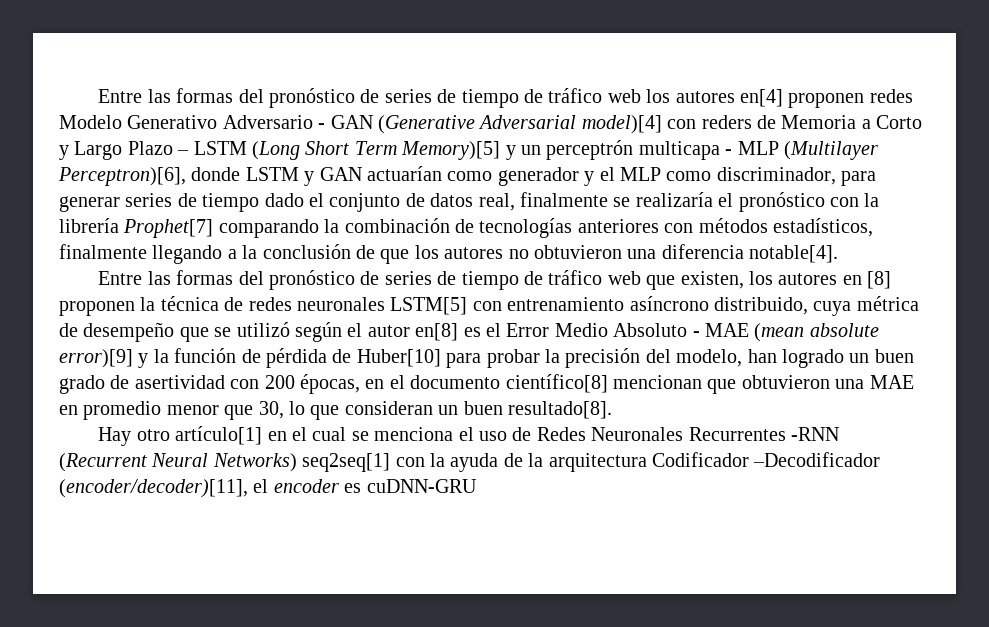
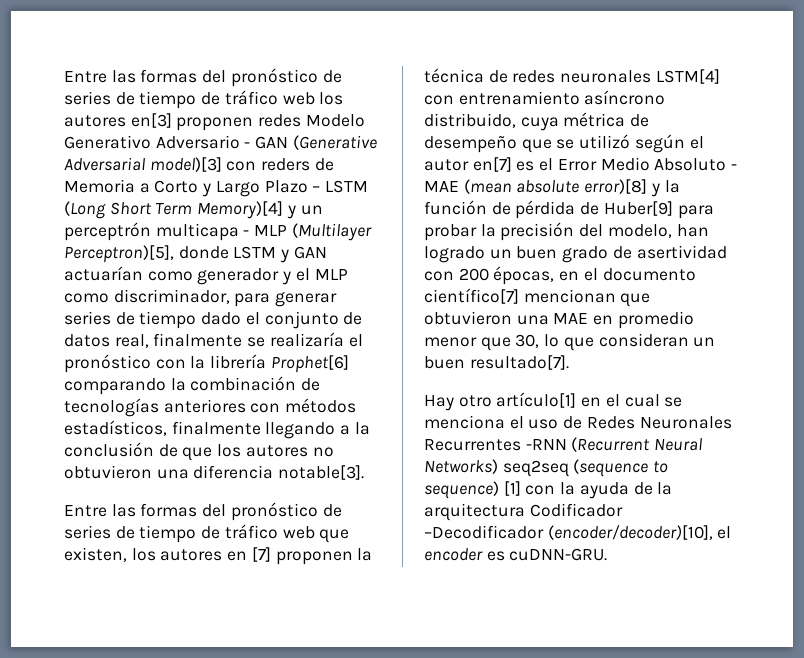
[740,89,784,107] en[4] -> [130,113,172,128] en[3]
[581,115,662,134] model)[4] -> [149,157,222,172] model)[3]
[401,141,501,160] Memory)[5] -> [197,201,284,219] Memory)[4]
[58,167,186,186] Perceptron)[6], -> [64,245,174,263] Perceptron)[5],
[123,219,214,238] Prophet[7] -> [270,355,349,373] Prophet[6]
[749,245,839,263] notable[4]. -> [278,465,365,480] notable[3].
[867,271,892,289] [8] -> [251,547,271,562] [7]
[390,297,468,315] LSTM[5] -> [655,69,720,84] LSTM[4]
[415,323,459,341] en[8] -> [472,157,512,172] en[7]
[59,349,133,368] error)[9] -> [584,179,648,194] error)[8]
[356,349,441,367] Huber[10] -> [603,201,673,216] Huber[9]
[505,374,608,393] científico[8] -> [424,288,519,304] científico[7]
[507,401,612,419] resultado[8]. -> [469,355,569,370] resultado[7].
[302,453,391,472] seq2seq[1] -> [502,459,669,477] [424,481,521,499] seq2seq (sequence to sequence) [1]
[59,479,248,498] (encoder/decoder)[11], -> [547,525,713,540] (encoder/decoder)[10],
[366,479,477,493] cuDNN-GRU -> [509,548,608,561] cuDNN-GRU.

